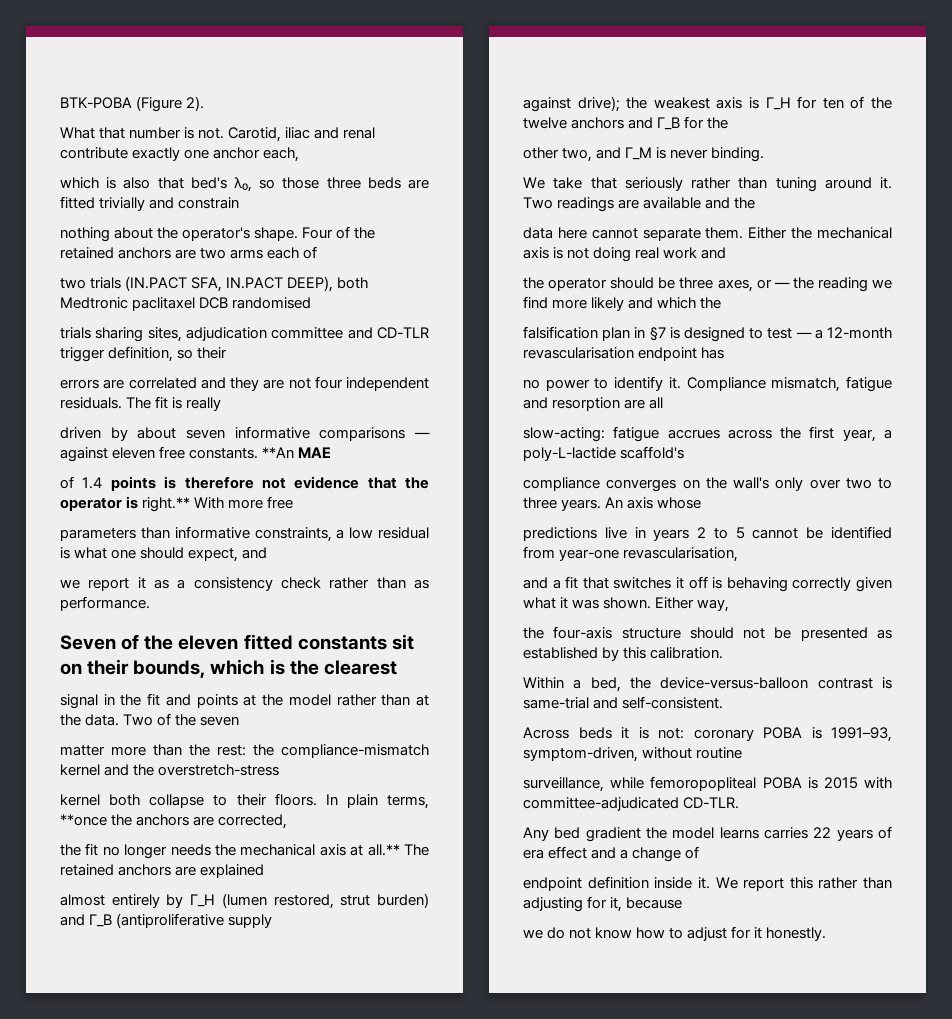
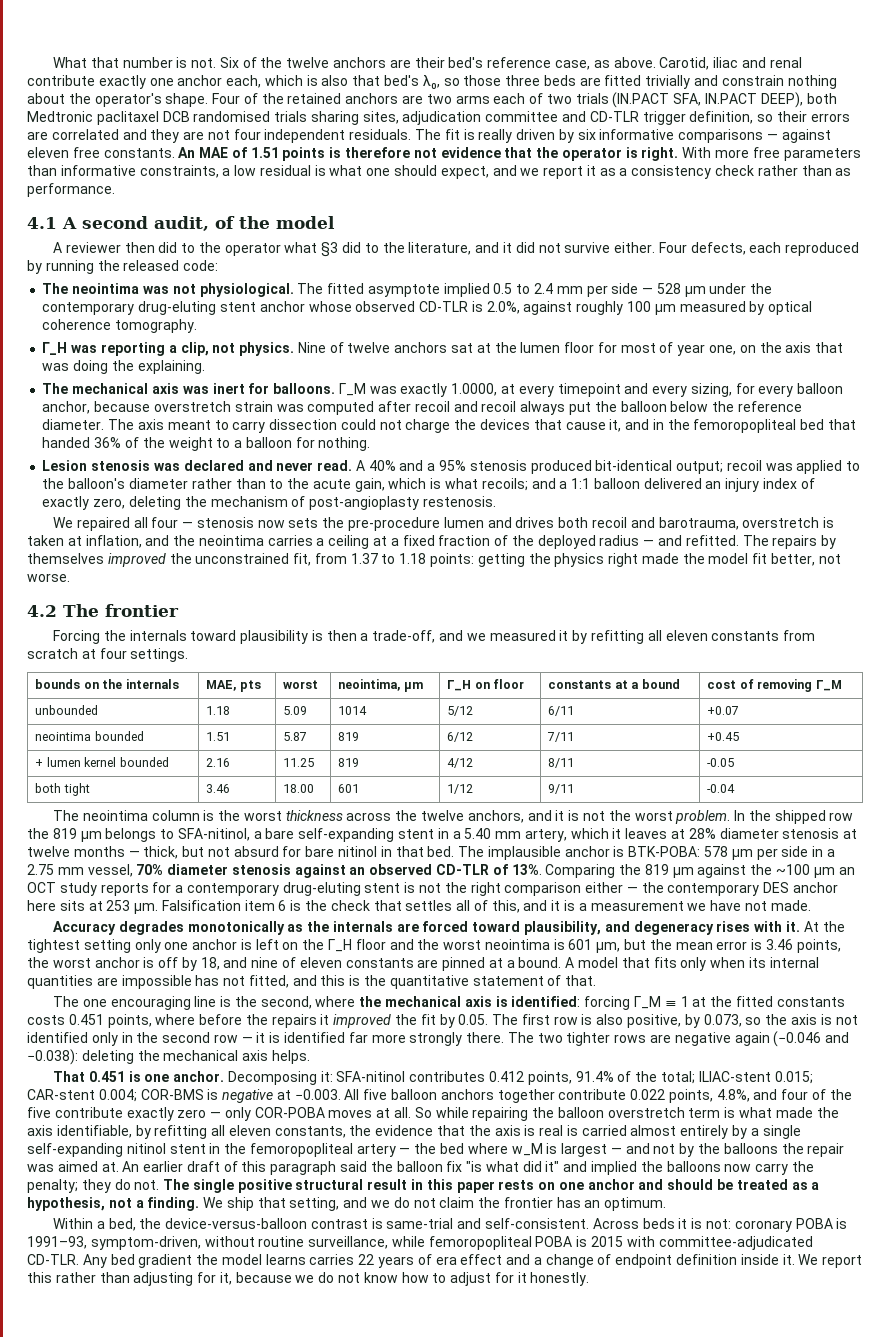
[60,96,205,112] BTK-POBA (Figure 2). // -> (53, 62) none
(225, 133) none -> [219,57,656,70] Six of the twelve anchors are their bed's reference case, as above.
(300, 154) // -> (262, 81) none
(240, 203) // -> (784, 80) none
(318, 252) // -> (544, 98) none
(312, 303) // -> (271, 116) none
(228, 353) // -> (807, 116) none
(222, 404) // -> (513, 136) none
[137,427,225,439] about seven -> [577,129,596,140] six
[262,447,295,458] **An -> [178,147,196,158] An
[60,476,103,489] // of 1.4 -> [231,147,279,158] of 1.51
[142,497,191,512] right.** -> [641,147,679,161] right.
(294, 502) // -> (780, 152) none
(268, 553) // -> (517, 170) none
[60,634,414,650] [60,659,397,678] [60,693,429,709] [60,713,240,726] [60,744,429,758] [60,764,280,776] [60,793,429,809] [60,814,288,829] [60,843,429,859] [60,864,265,878] [60,893,430,909] [60,913,273,928] [523,96,892,112] [523,116,729,130] [523,147,765,162] [523,177,892,192] [523,197,756,212] [523,227,893,241] [523,247,727,262] [523,277,892,292] [523,296,722,311] [523,326,892,342] [523,347,725,361] [523,376,892,392] [523,397,664,411] [523,426,892,442] [523,446,685,461] [523,477,892,492] [523,497,702,511] [523,526,892,541] [523,546,739,562] [523,576,892,592] [523,597,730,612] [523,626,892,641] [523,647,724,661] Seven of the eleven fitted constants sit on their bounds, which is the clearest // signal in the fit and points at the model rather than at the data. Two of the seven // matter more than the rest: the compliance-mismatch kernel and the overstretch-stress // kernel both collapse to their floors. In plain terms, **once the anchors are corrected, // the fit no longer needs the mechanical axis at all.** The retained anchors are explained // almost entirely by Γ_H (lumen restored, strut burden) and Γ_B (antiproliferative supply // against drive); the weakest axis is Γ_H for ten of the twelve anchors and Γ_B for the // other two, and Γ_M is never binding. // We take that seriously rather than tuning around it. Two readings are available and the // data here cannot separate them. Either the mechanical axis is not doing real work and // the operator should be three axes, or — the reading we find more likely and which the // falsification plan in §7 is designed to test — a 12-month revascularisation endpoint has // no power to identify it. Compliance mismatch, fatigue and resorption are all // slow-acting: fatigue accrues across the first year, a poly-L-lactide scaffold's // compliance converges on the wall's only over two to three years. An axis whose // predictions live in years 2 to 5 cannot be identified from year-one revascularisation, // and a fit that switches it off is behaving correctly given what it was shown. Either way, // the four-axis structure should not be presented as established by this calibration. -> [27,216,335,231] [53,242,860,257] [27,260,219,274] [42,283,773,297] [42,301,813,315] [42,319,198,333] [42,342,844,356] [42,360,205,374] [42,383,844,397] [42,401,802,415] [42,419,856,433] [42,437,371,451] [42,460,861,474] [42,478,815,492] [42,496,496,510] [53,517,835,531] [27,535,837,549] [27,553,841,567] [27,573,70,582] [27,604,179,617] [53,630,816,644] [27,648,189,662] [35,679,179,689] [206,680,261,692] [283,680,319,689] [338,679,423,692] [447,679,525,691] [548,679,680,689] [707,679,842,692] [35,705,99,715] [206,706,231,715] [283,706,308,715] [338,706,368,715] [447,706,474,716] [548,706,575,716] [707,706,740,715] [35,731,144,741] [206,732,231,741] [283,732,308,741] [338,732,360,741] [447,732,474,742] [547,732,575,742] [707,732,740,741] [35,757,169,767] [206,758,231,767] [283,758,315,767] [338,758,360,767] [447,758,474,768] [548,758,575,768] [707,758,735,767] [35,783,90,796] [206,784,231,793] [283,784,315,793] [338,784,360,793] [447,784,474,794] [548,784,575,794] [707,784,736,793] [53,810,854,824] [27,828,858,842] [27,846,835,860] [27,864,855,878] [27,882,839,896] [27,900,811,914] [53,921,845,935] [27,939,841,953] [27,957,819,971] [27,975,597,989] [53,996,845,1010] [27,1014,858,1028] [27,1031,850,1047] [27,1049,310,1065] [53,1071,813,1085] [27,1089,852,1103] [27,1107,839,1121] [27,1125,801,1139] [27,1143,845,1157] [27,1161,814,1175] [27,1179,820,1193] [27,1197,667,1211] 4.1 A second audit, of the model // A reviewer then did to the operator what §3 did to the literature, and it did not survive either. Four defects, each reproduced by running the released code: // The neointima was not physiological. The fitted asymptote implied 0.5 to 2.4 mm per side — 528 µm under the contemporary drug-eluting stent anchor whose observed CD-TLR is 2.0%, against roughly 100 µm measured by optical coherence tomography. // Γ_H was reporting a clip, not physics. Nine of twelve anchors sat at the lumen floor for most of year one, on the axis that was doing the explaining. // The mechanical axis was inert for balloons. Γ_M was exactly 1.0000, at every timepoint and every sizing, for every balloon anchor, because overstretch strain was computed after recoil and recoil always put the balloon below the reference diameter. The axis meant to carry dissection could not charge the devices that cause it, and in the femoropopliteal bed that handed 36% of the weight to a balloon for nothing. // Lesion stenosis was declared and never read. A 40% and a 95% stenosis produced bit-identical output; recoil was applied to the balloon's diameter rather than to the acute gain, which is what recoils; and a 1:1 balloon delivered an injury index of exactly zero, deleting the mechanism of post-angioplasty restenosis. // We repaired all four — stenosis now sets the pre-procedure lumen and drives both recoil and barotrauma, overstretch is taken at inflation, and the neointima carries a ceiling at a fixed fraction of the deployed radius — and refitted. The repairs by themselves improved the unconstrained fit, from 1.37 to 1.18 points: getting the physics right made the model fit better, not worse. // 4.2 The frontier // Forcing the internals toward plausibility is then a trade-off, and we measured it by refitting all eleven constants from scratch at four settings. // bounds on the internals | MAE, pts | worst | neointima, µm | Γ_H on floor | constants at a bound | cost of removing Γ_M // unbounded | 1.18 | 5.09 | 1014 | 5/12 | 6/11 | +0.07 // neointima bounded | 1.51 | 5.87 | 819 | 6/12 | 7/11 | +0.45 // + lumen kernel bounded | 2.16 | 11.25 | 819 | 4/12 | 8/11 | -0.05 // both tight | 3.46 | 18.00 | 601 | 1/12 | 9/11 | -0.04 // The neointima column is the worst thickness across the twelve anchors, and it is not the worst problem. In the shipped row the 819 µm belongs to SFA-nitinol, a bare self-expanding stent in a 5.40 mm artery, which it leaves at 28% diameter stenosis at twelve months — thick, but not absurd for bare nitinol in that bed. The implausible anchor is BTK-POBA: 578 µm per side in a 2.75 mm vessel, 70% diameter stenosis against an observed CD-TLR of 13%. Comparing the 819 µm against the ~100 µm an OCT study reports for a contemporary drug-eluting stent is not the right comparison either — the contemporary DES anchor here sits at 253 µm. Falsification item 6 is the check that settles all of this, and it is a measurement we have not made. // Accuracy degrades monotonically as the internals are forced toward plausibility, and degeneracy rises with it. At the tightest setting only one anchor is left on the Γ_H floor and the worst neointima is 601 µm, but the mean error is 3.46 points, the worst anchor is off by 18, and nine of eleven constants are pinned at a bound. A model that fits only when its internal quantities are impossible has not fitted, and this is the quantitative statement of that. // The one encouraging line is the second, where the mechanical axis is identified: forcing Γ_M ≡ 1 at the fitted constants costs 0.451 points, where before the repairs it improved the fit by 0.05. The first row is also positive, by 0.073, so the axis is not identified only in the second row — it is identified far more strongly there. The two tighter rows are negative again (−0.046 and −0.038): deleting the mechanical axis helps. // That 0.451 is one anchor. Decomposing it: SFA-nitinol contributes 0.412 points, 91.4% of the total; ILIAC-stent 0.015; CAR-stent 0.004; COR-BMS is negative at −0.003. All five balloon anchors together contribute 0.022 points, 4.8%, and four of the five contribute exactly zero — only COR-POBA moves at all. So while repairing the balloon overstretch term is what made the axis identifiable, by refitting all eleven constants, the evidence that the axis is real is carried almost entirely by a single self-expanding nitinol stent in the femoropopliteal artery — the bed where w_M is largest — and not by the balloons the repair was aimed at. An earlier draft of this paragraph said the balloon fix "is what did it" and implied the balloons now carry the penalty; they do not. The single positive structural result in this paper rests on one anchor and should be treated as a hypothesis, not a finding. We ship that setting, and we do not claim the frontier has an optimum.
(724, 702) // -> (590, 1223) none
(743, 753) // -> (305, 1241) none
(740, 803) // -> (79, 1259) none
(700, 852) // -> (612, 1259) none
(683, 903) // -> (292, 1277) none

